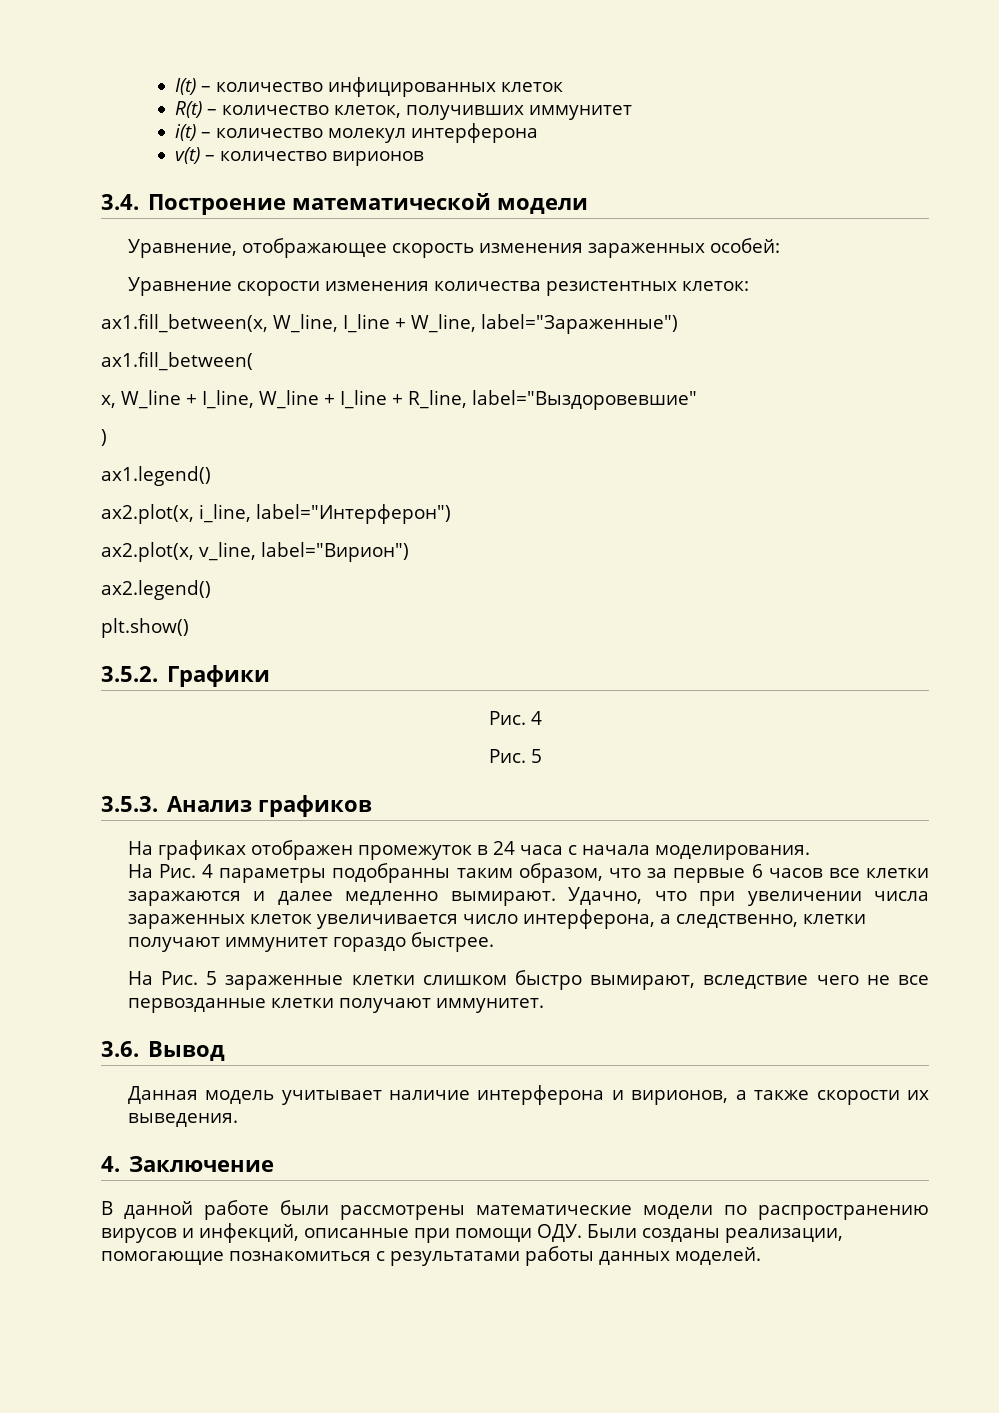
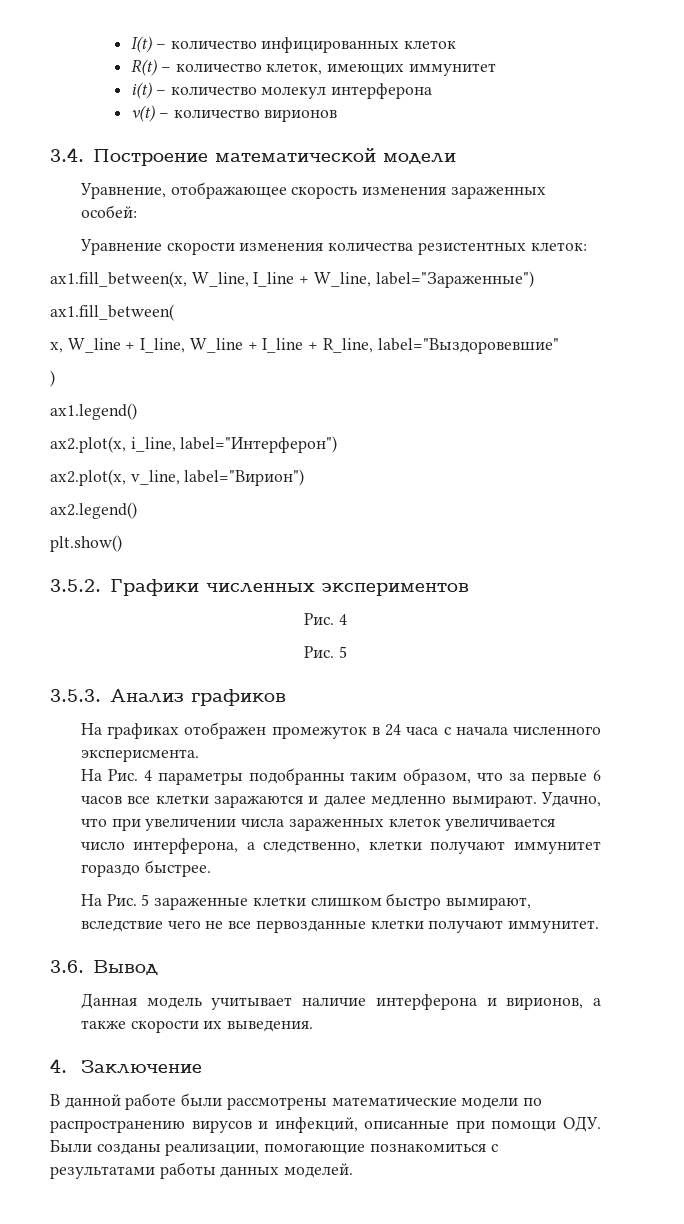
[405,105,524,120] получивших -> [326,64,404,75] имеющих
(271, 676) none -> [205,583,469,596] численных экспериментов
[654,845,810,860] моделирования. -> [512,726,601,735] [80,749,199,762] численного эксперисмента.

